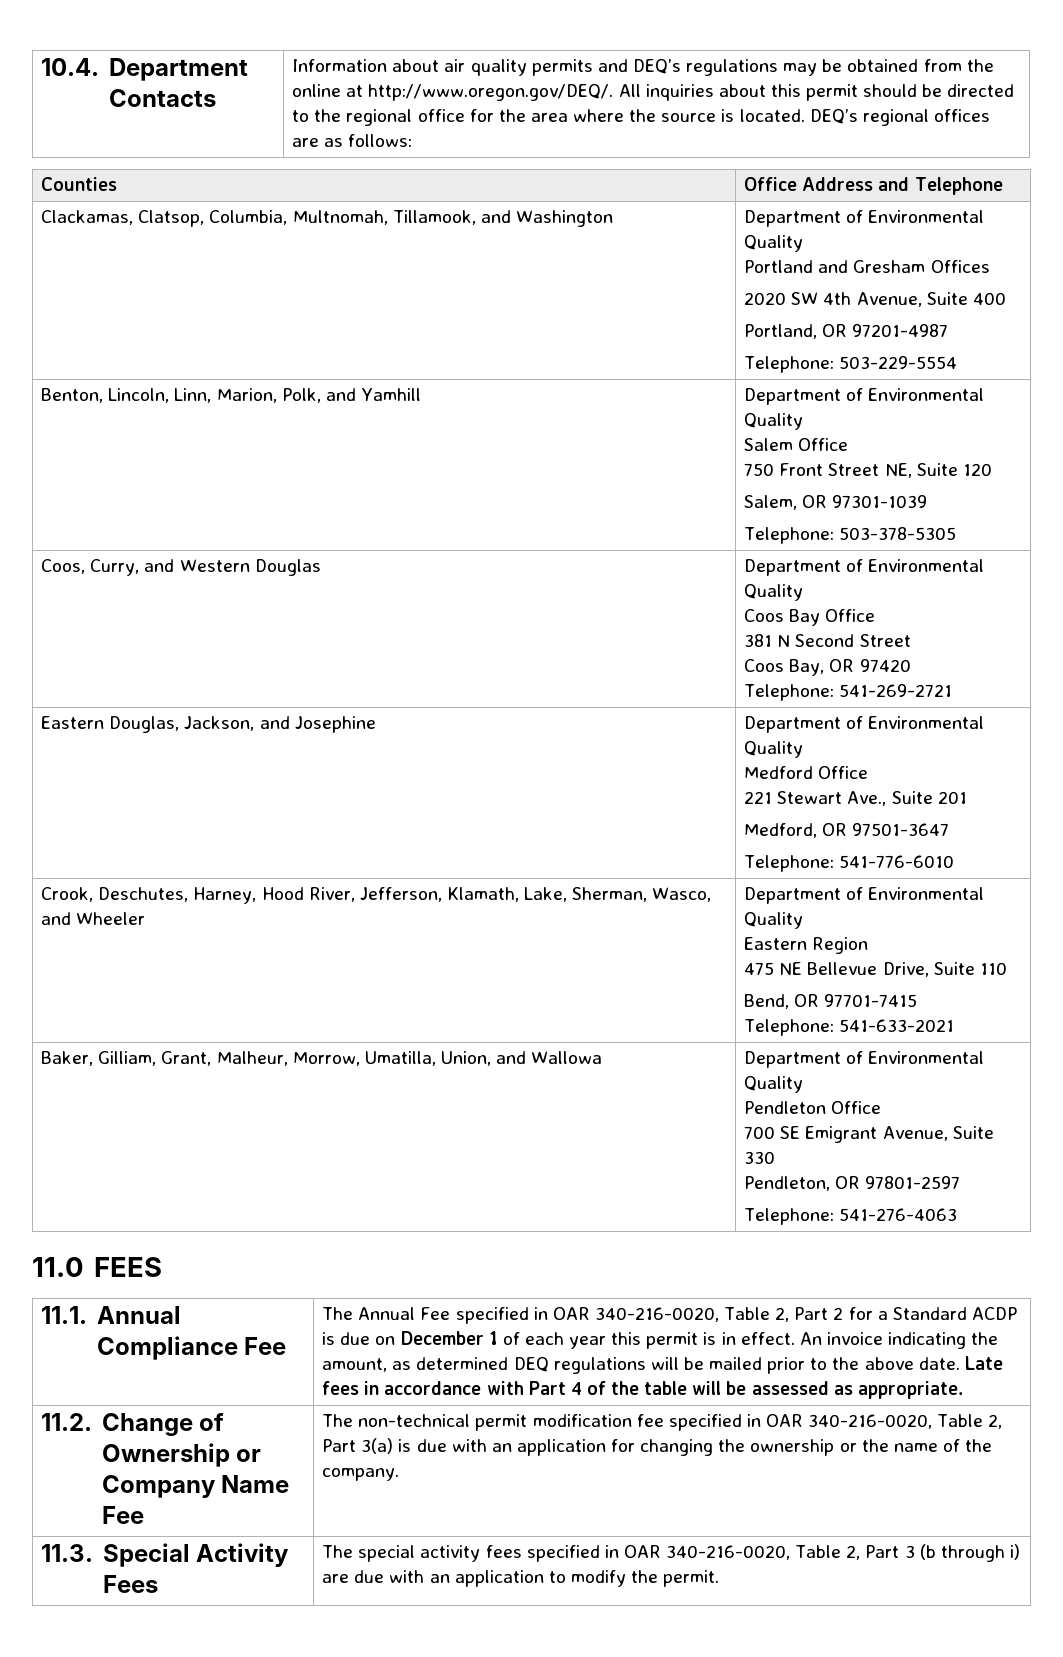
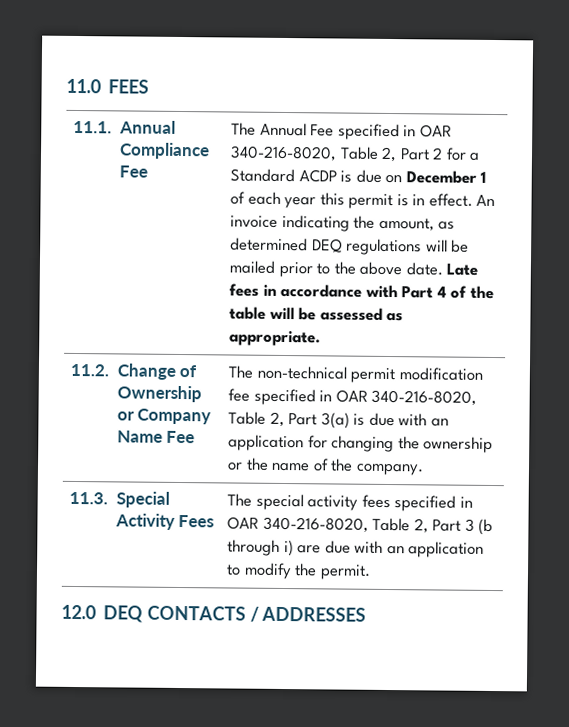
[41,58,248,81] [108,89,216,107] [292,59,994,76] [292,84,1015,101] [292,109,990,126] [292,134,413,147] [41,177,118,191] [744,177,1003,195] [41,210,613,227] [744,210,985,227] [744,235,804,252] [744,260,990,273] [744,292,1006,307] [744,324,949,339] [744,356,958,373] [41,388,421,403] [744,388,985,405] [744,413,804,430] [744,438,849,451] [744,463,992,478] [744,495,928,510] [744,527,957,544] [41,559,321,576] [744,559,985,576] [744,584,804,601] [744,609,876,626] [744,634,911,647] [744,659,911,676] [744,684,953,701] [41,716,376,733] [744,716,985,733] [744,741,804,758] [744,766,869,779] [744,791,967,806] [744,823,950,838] [744,855,955,872] [41,887,712,904] [41,912,146,925] [744,887,985,904] [744,912,804,929] [744,937,869,954] [744,962,1007,977] [744,994,918,1009] [744,1019,955,1036] [41,1051,603,1066] [744,1051,985,1068] [744,1076,804,1093] [744,1101,882,1114] [744,1126,994,1143] [744,1151,776,1164] [744,1176,961,1191] [744,1208,958,1225] 10.4. Department Contacts | Information about air quality permits and DEQ’s regulations may be obtained from the online at http://www.oregon.gov/DEQ/. All inquiries about this permit should be directed to the regional office for the area where the source is located. DEQ’s regional offices are as follows: // Counties | Office Address and Telephone // Clackamas, Clatsop, Columbia, Multnomah, Tillamook, and Washington | Department of Environmental Quality // Portland and Gresham Offices // 2020 SW 4th Avenue, Suite 400 // Portland, OR 97201-4987 // Telephone: 503-229-5554 // Benton, Lincoln, Linn, Marion, Polk, and Yamhill | Department of Environmental Quality // Salem Office // 750 Front Street NE, Suite 120 // Salem, OR 97301-1039 // Telephone: 503-378-5305 // Coos, Curry, and Western Douglas | Department of Environmental Quality // Coos Bay Office // 381 N Second Street // Coos Bay, OR 97420 // Telephone: 541-269-2721 // Eastern Douglas, Jackson, and Josephine | Department of Environmental Quality // Medford Office // 221 Stewart Ave., Suite 201 // Medford, OR 97501-3647 // Telephone: 541-776-6010 // Crook, Deschutes, Harney, Hood River, Jefferson, Klamath, Lake, Sherman, Wasco, and Wheeler | Department of Environmental Quality // Eastern Region // 475 NE Bellevue Drive, Suite 110 // Bend, OR 97701-7415 // Telephone: 541-633-2021 // Baker, Gilliam, Grant, Malheur, Morrow, Umatilla, Union, and Wallowa | Department of Environmental Quality // Pendleton Office // 700 SE Emigrant Avenue, Suite 330 // Pendleton, OR 97801-2597 // Telephone: 541-276-4063 // -> (66, 86) none
[594,1307,719,1322] 340-216-0020, -> [230,145,338,162] 340-216-8020,
[808,1414,933,1429] 340-216-0020, -> [371,389,478,406] 340-216-8020,
[666,1545,791,1560] 340-216-0020, -> [262,516,369,533] 340-216-8020,
(720, 1578) none -> [61,604,367,623] // 12.0 DEQ CONTACTS / ADDRESSES

